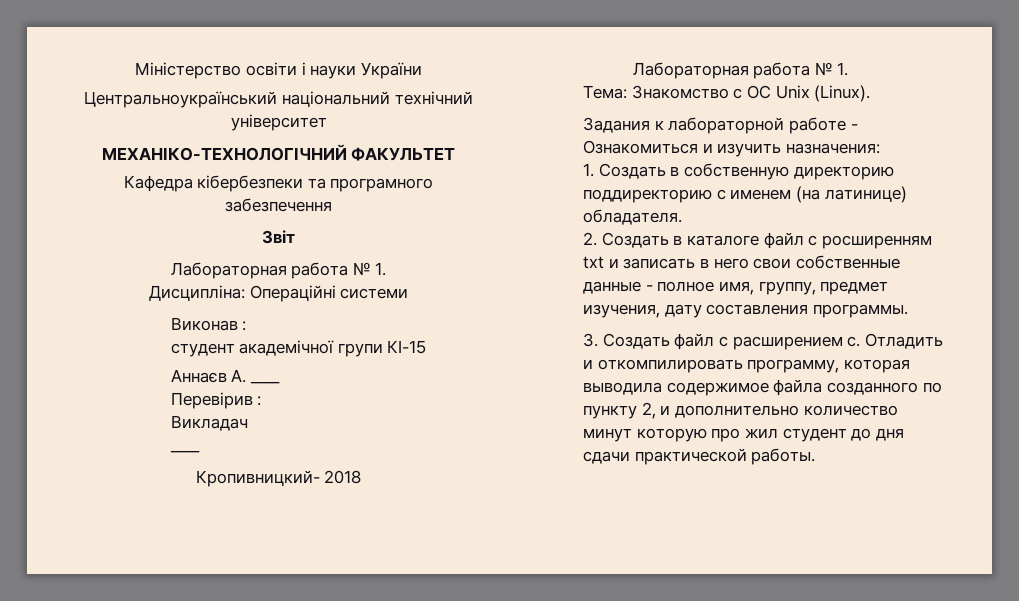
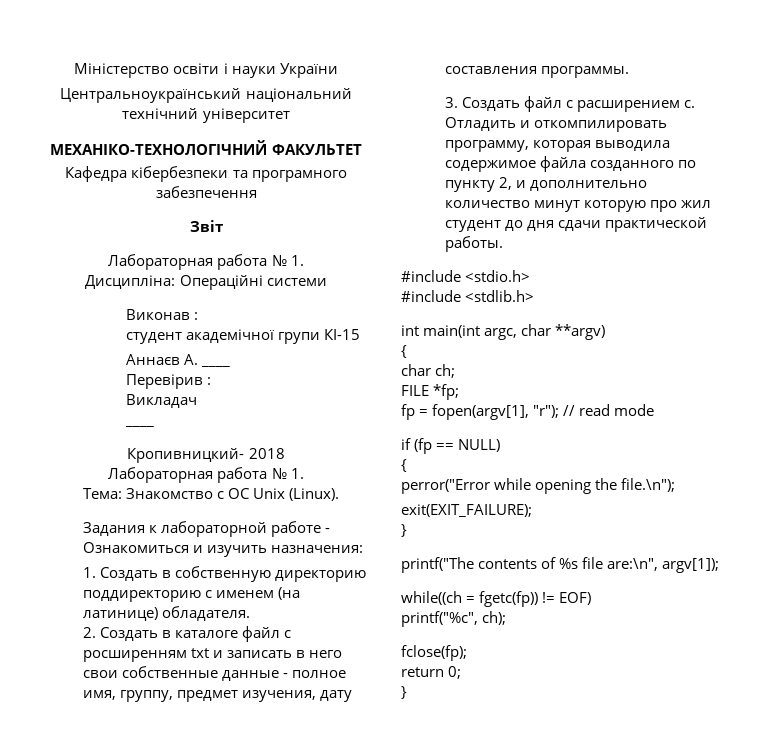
(816, 456) none -> [401,270,531,282] [401,290,535,302] [401,324,606,340] [401,345,407,358] [401,364,456,378] [401,384,460,400] [401,404,655,420] [401,438,501,454] [401,459,407,472] [401,478,676,494] [401,504,532,517] [401,524,407,537] [401,557,720,573] [401,591,592,607] [401,611,507,627] [401,645,467,661] [401,666,462,679] [401,686,407,699] // #include <stdio.h> // #include <stdlib.h> // int main(int argc, char **argv) // { // char ch; // FILE *fp; // fp = fopen(argv[1], "r"); // read mode // if (fp == NULL) // { // perror("Error while opening the file.\n"); // exit(EXIT_FAILURE); // } // printf("The contents of %s file are:\n", argv[1]); // while((ch = fgetc(fp)) != EOF) // printf("%c", ch); // fclose(fp); // return 0; // }

